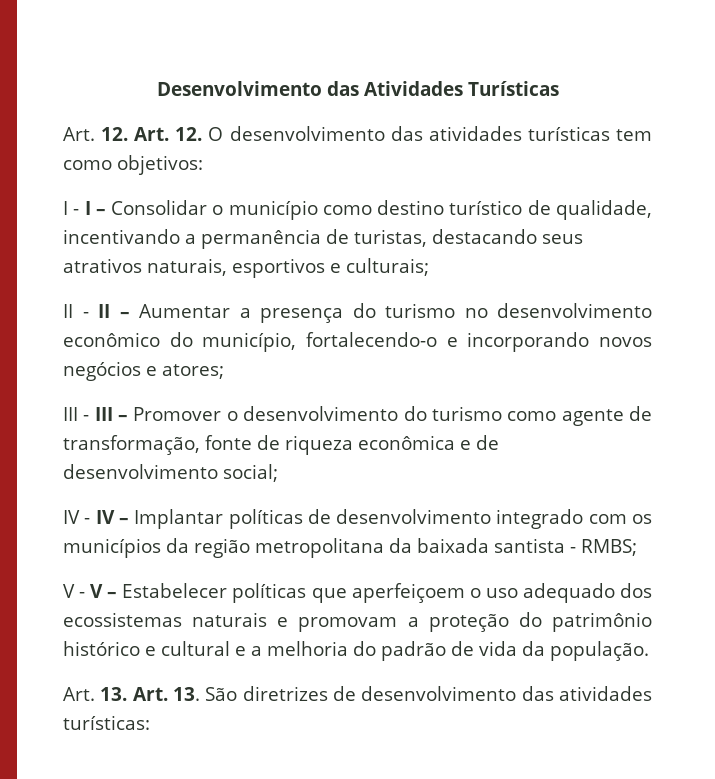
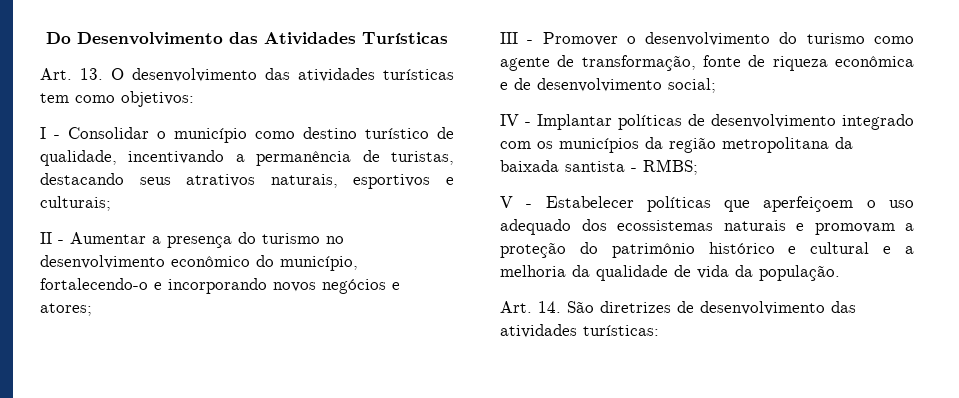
(156, 88) none -> [46,32,71,44] Do
[101,127,203,141] 12. Art. 12. -> [80,68,103,80] 13.
[84,201,106,215] I – -> (60, 137) none
[98,304,130,318] II – -> (64, 242) none
[94,407,129,421] III – -> (534, 42) none
[95,510,129,524] IV – -> (531, 124) none
[90,584,118,598] V – -> (533, 206) none
[353,641,446,661] do padrão -> [572,265,668,281] da qualidade
[100,687,200,701] 13. Art. 13. -> [538,301,561,313] 14.

